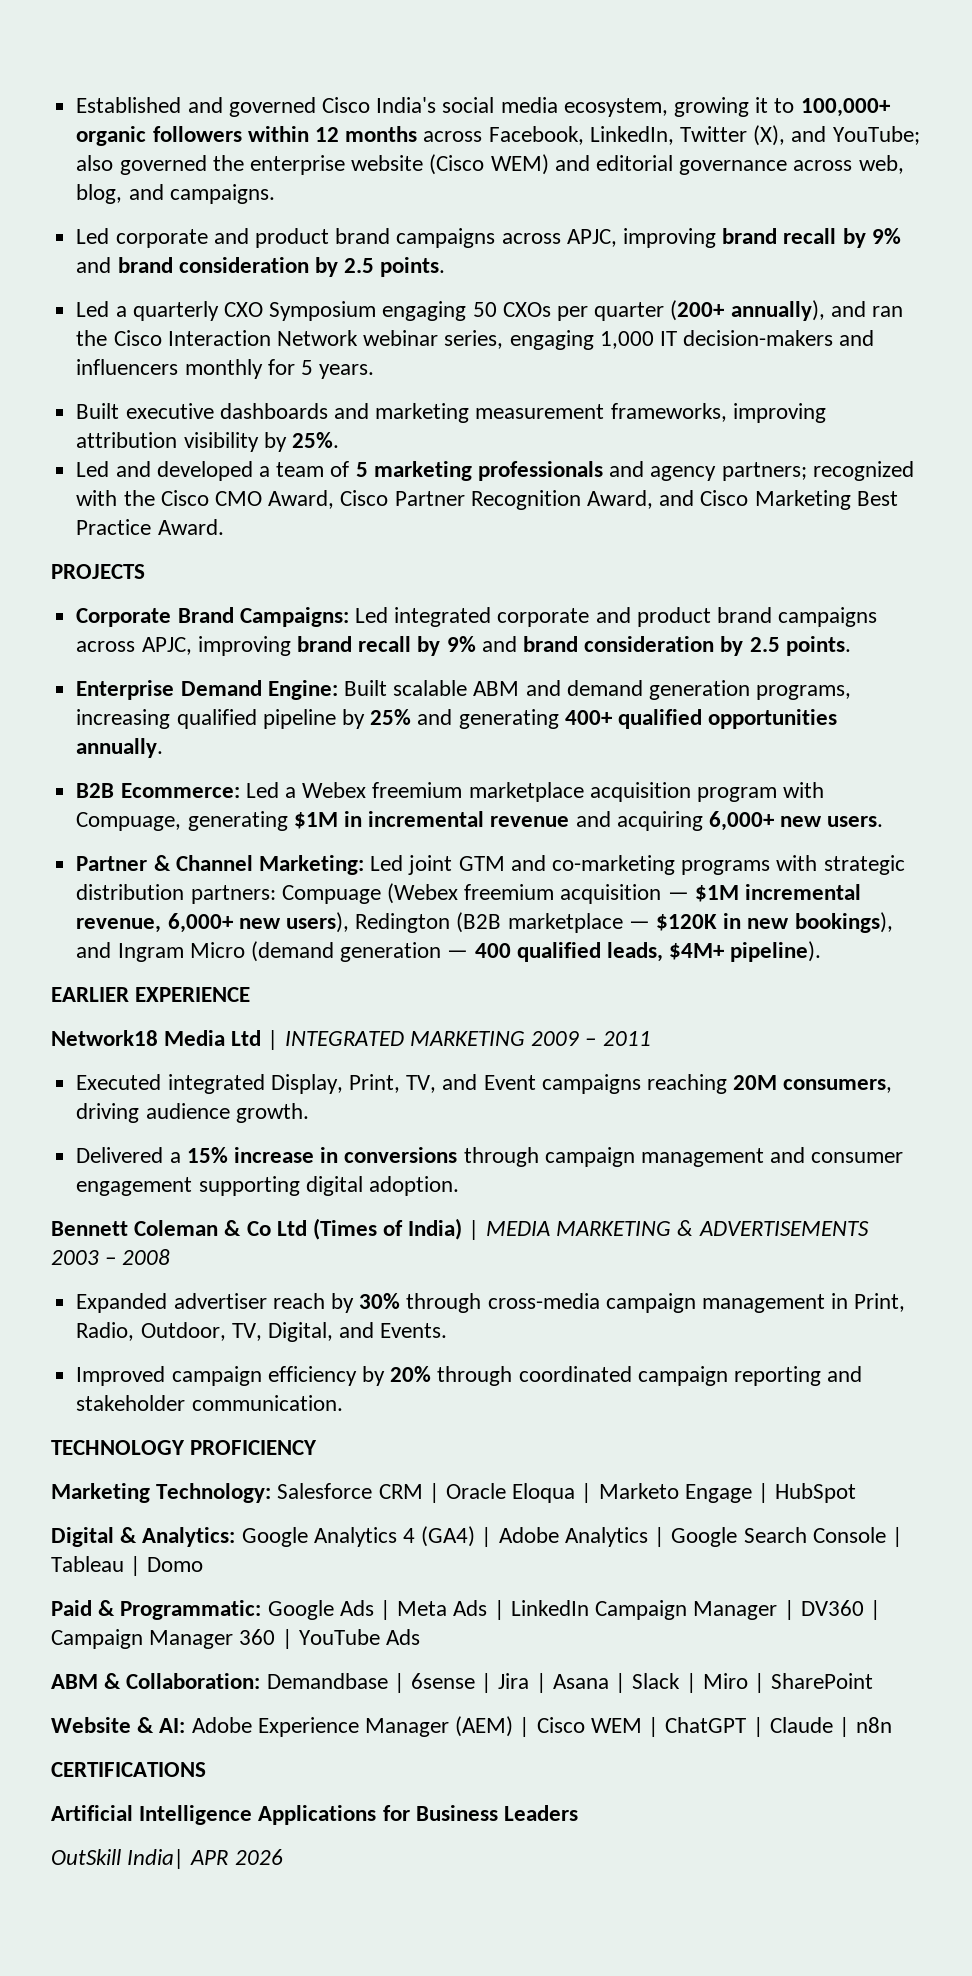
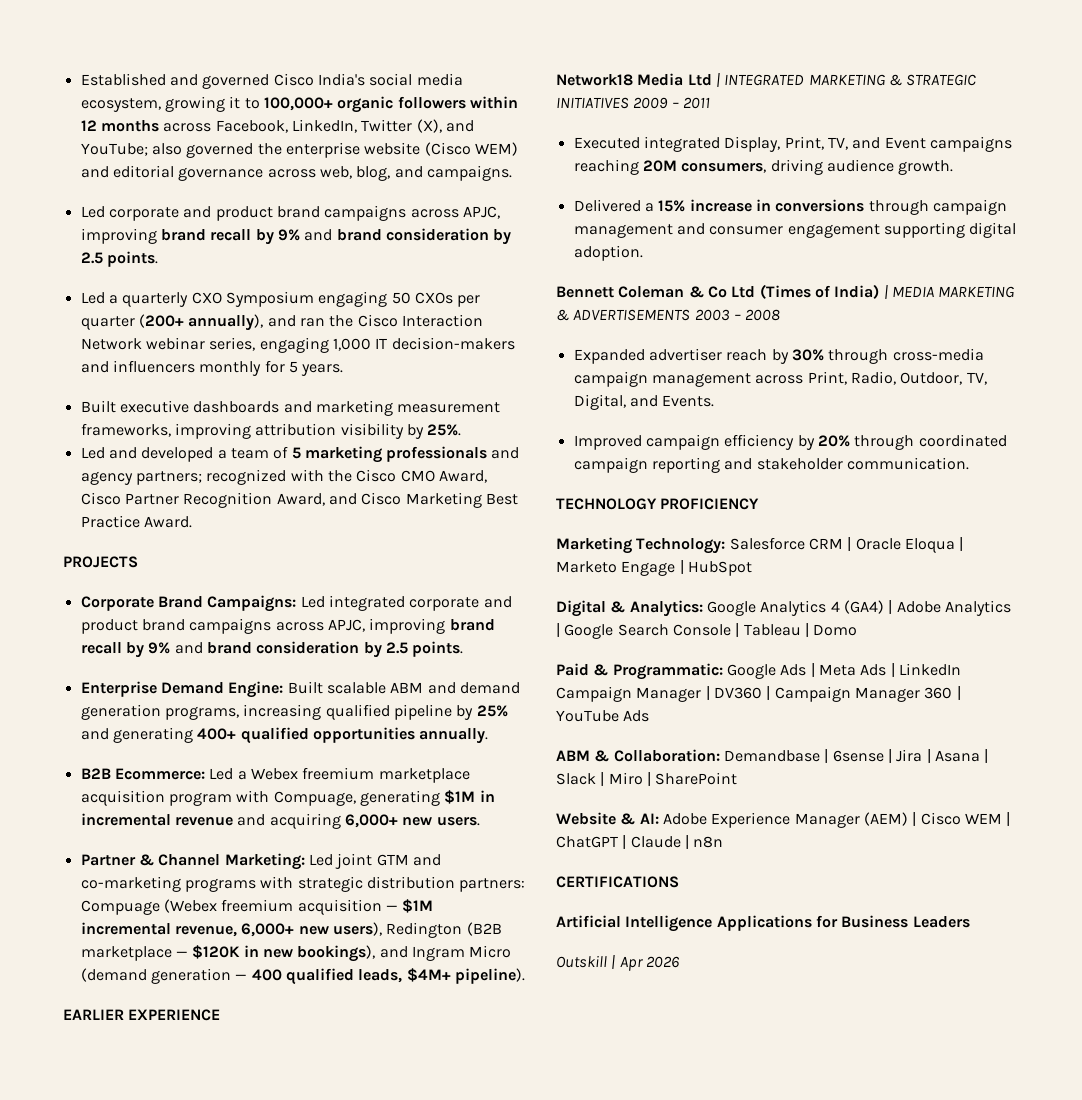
(526, 1038) none -> [888,74,977,86] [556,97,629,109] & STRATEGIC INITIATIVES
[831,1293,849,1309] in -> [755,375,804,384] across
[51,1849,229,1869] OutSkill India| APR -> [556,955,643,971] Outskill | Apr

